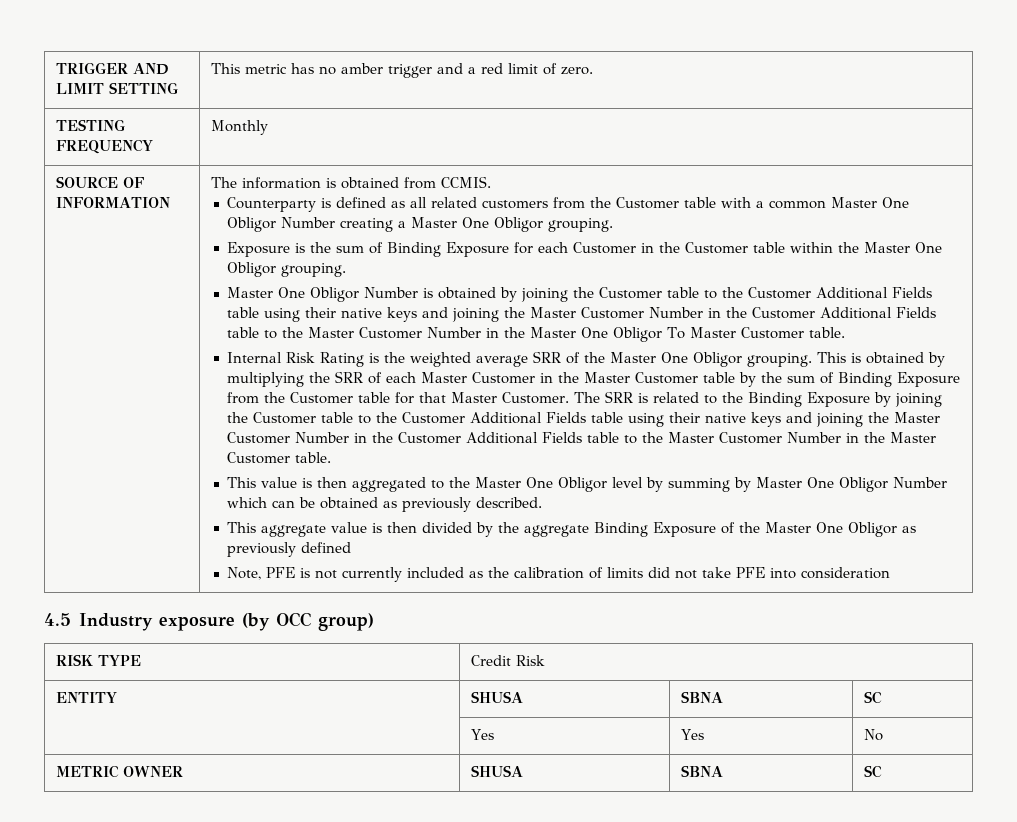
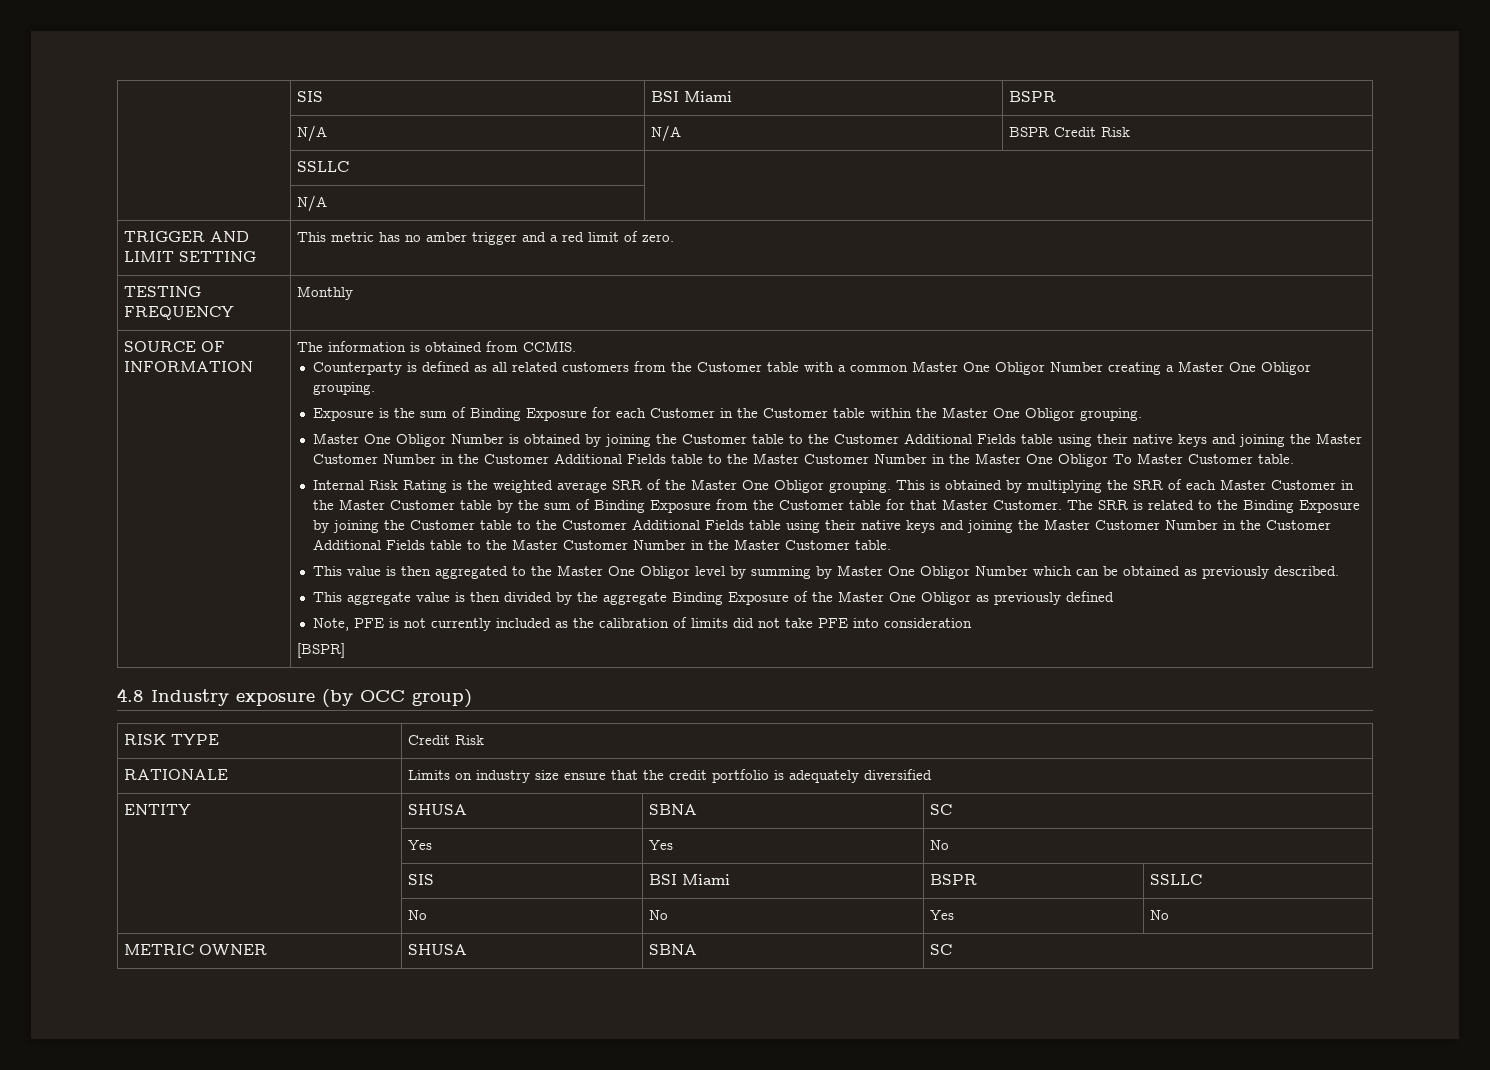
(55, 68) none -> [296,91,323,102] [650,91,732,102] [1008,91,1056,102] [296,125,327,142] [650,125,681,142] [1008,127,1130,137] [296,161,349,172] [296,195,327,212] | SIS | BSI Miami | BSPR // | N/A | N/A | BSPR Credit Risk // | SSLLC | // | N/A | //
[44,613,71,626] // 4.5 -> [296,643,345,658] [117,688,143,702] // [BSPR] // 4.8
(545, 660) none -> [123,769,228,780] [407,769,932,783] // RATIONALE | Limits on industry size ensure that the credit portfolio is adequately diversified
(883, 735) none -> [407,874,434,885] [648,874,730,885] [929,874,977,885] [1149,874,1202,885] [407,910,427,920] [648,910,668,920] [929,910,954,920] [1149,910,1169,920] // | SIS | BSI Miami | BSPR | SSLLC // | No | No | Yes | No

